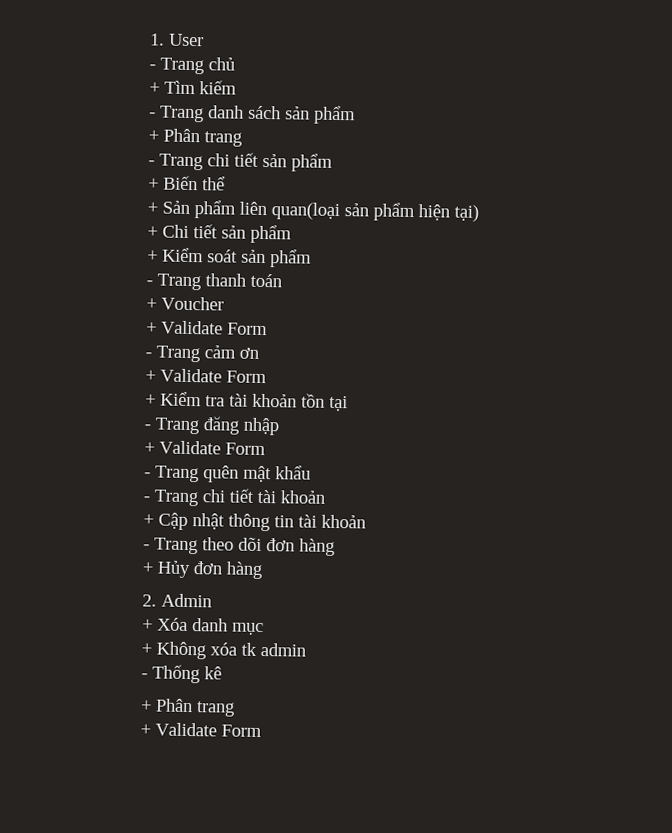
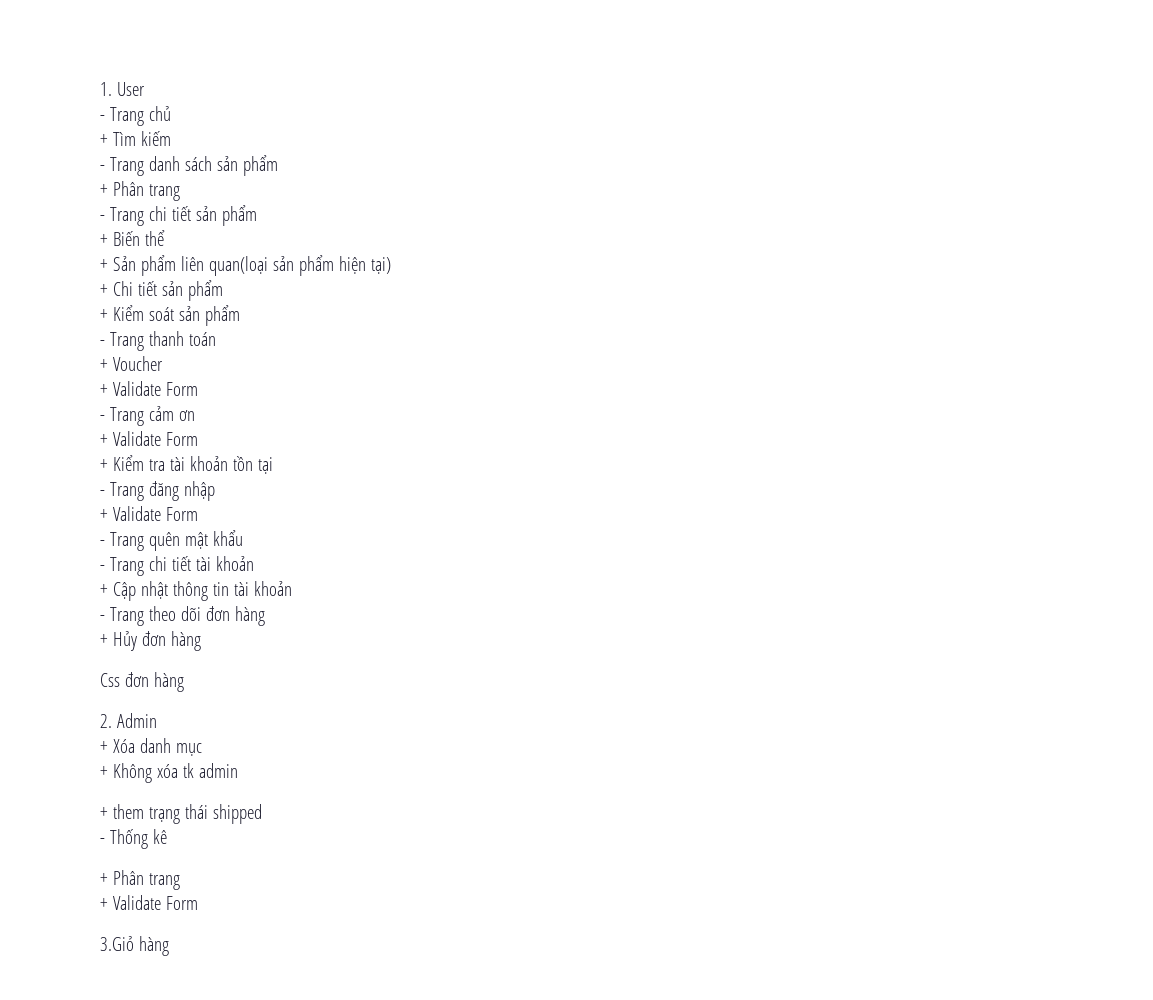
(264, 570) none -> [99,672,184,692] // Css đơn hàng
(307, 649) none -> [99,804,262,824] // + them trạng thái shipped
(263, 731) none -> [99,936,169,956] // 3.Giỏ hàng

